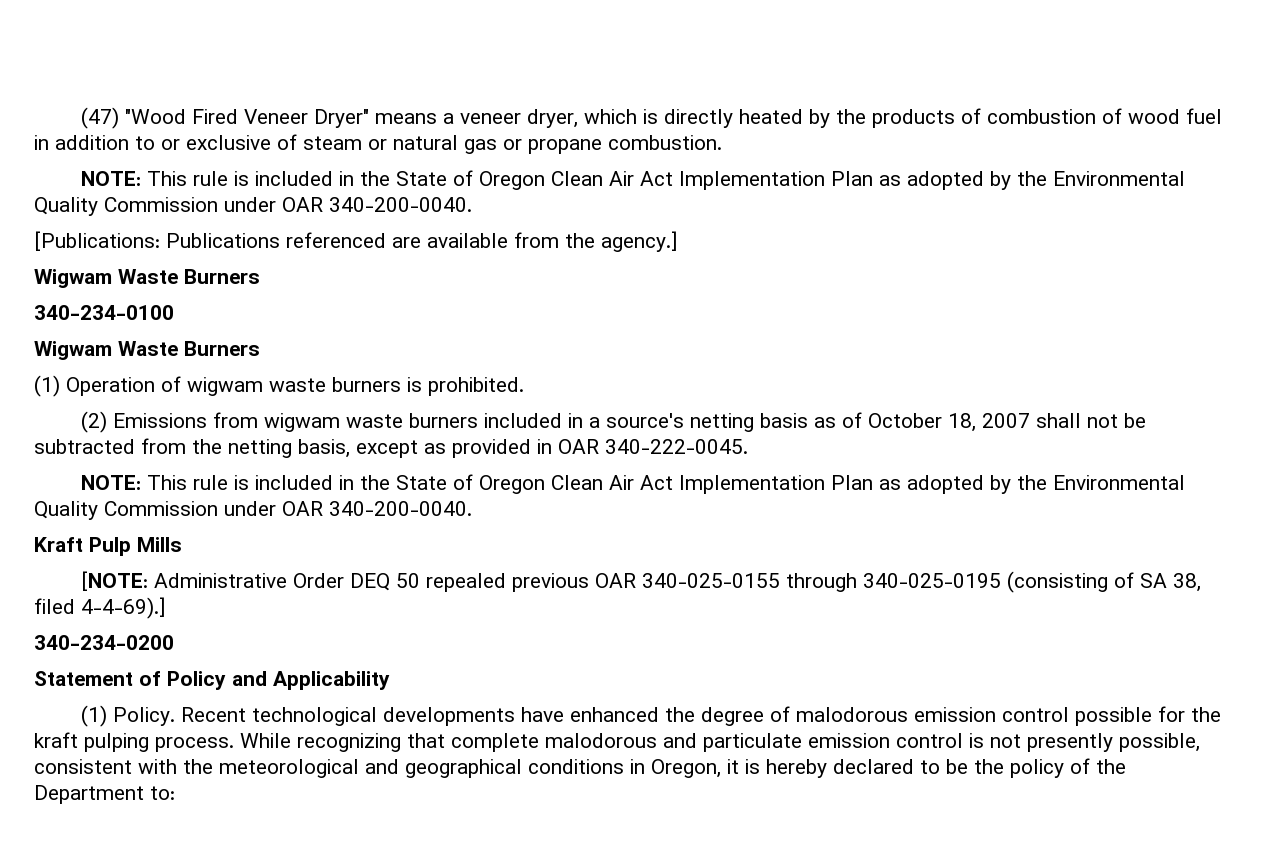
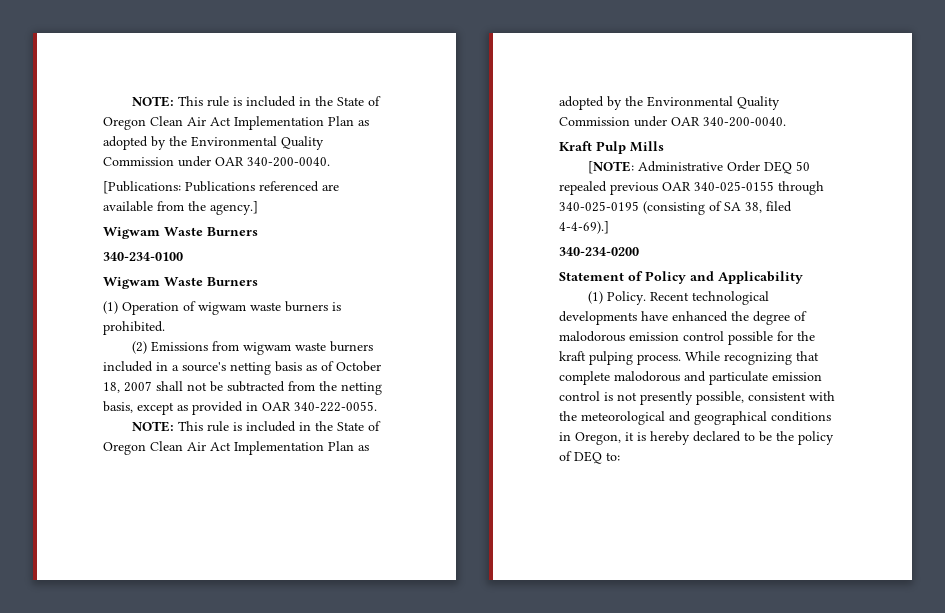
[80,107,1222,129] [34,134,722,154] (47) "Wood Fired Veneer Dryer" means a veneer dryer, which is directly heated by the products of combustion of wood fuel in addition to or exclusive of steam or natural gas or propane combustion. // -> (132, 101) none
[605,439,748,454] 340-222-0045. -> [294,401,377,412] 340-222-0055.
[1096,759,1126,774] [34,785,144,804] the Department -> [574,451,602,464] DEQ

